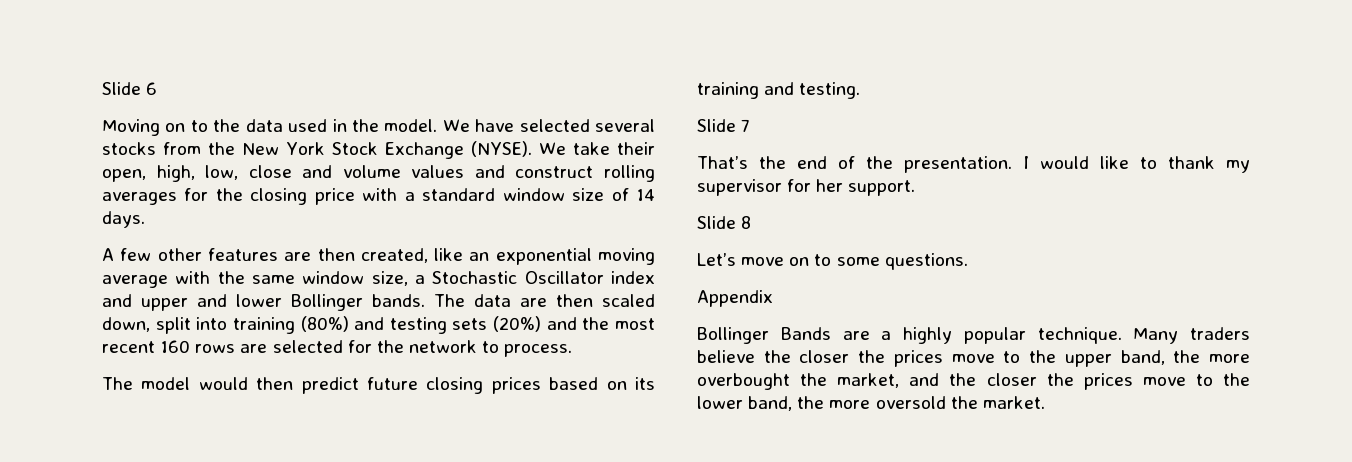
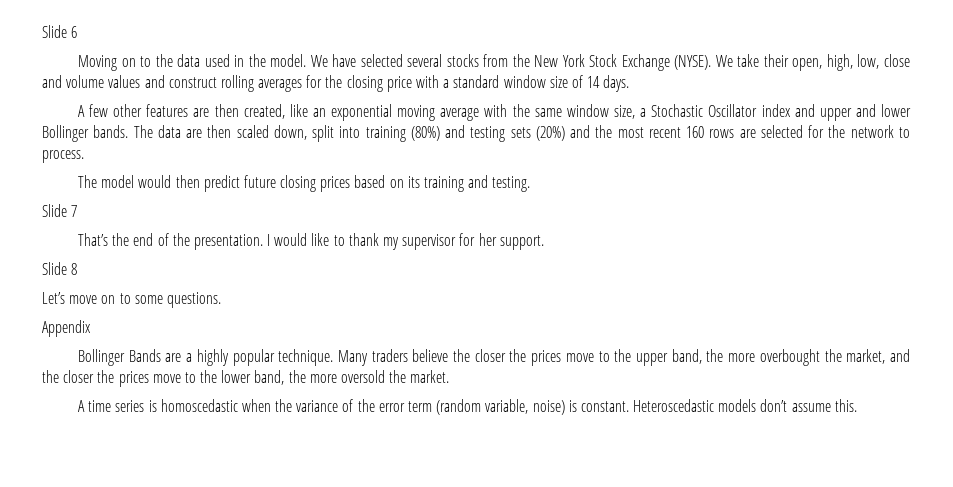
(1045, 402) none -> [77,399,857,415] // A time series is homoscedastic when the variance of the error term (random variable, noise) is constant. Heteroscedastic models don’t assume this.

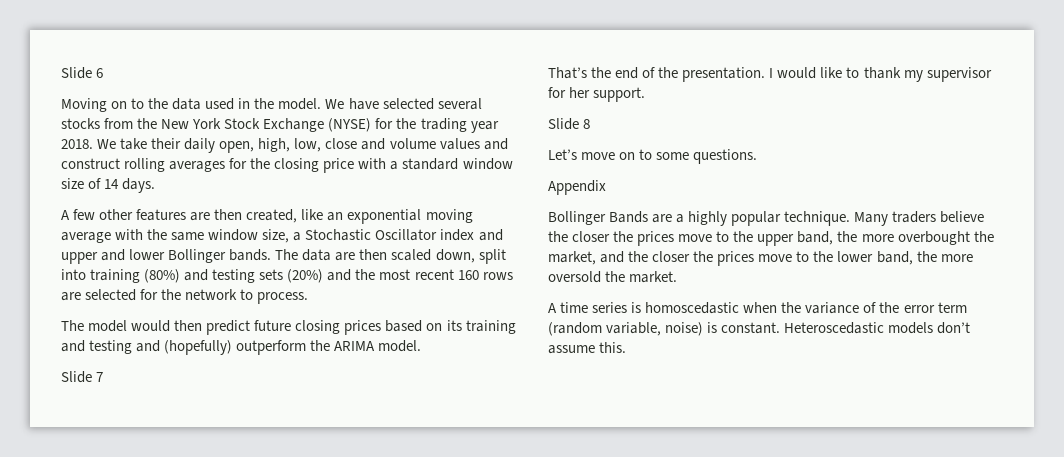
[674,55,712,70] (NYSE). -> [328,118,499,133] [61,139,93,149] (NYSE) for the trading year 2018.
(789, 60) none -> [184,138,216,153] daily
[492,176,531,192] testing. -> [89,340,422,355] testing and (hopefully) outperform the ARIMA model.

